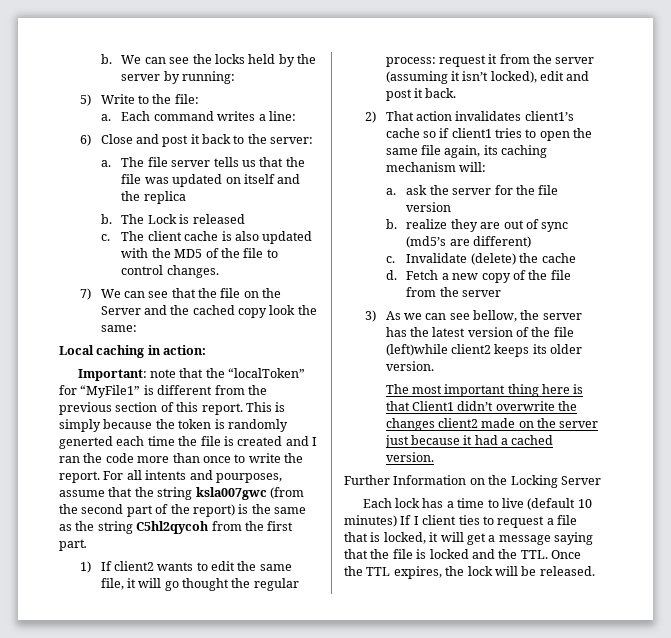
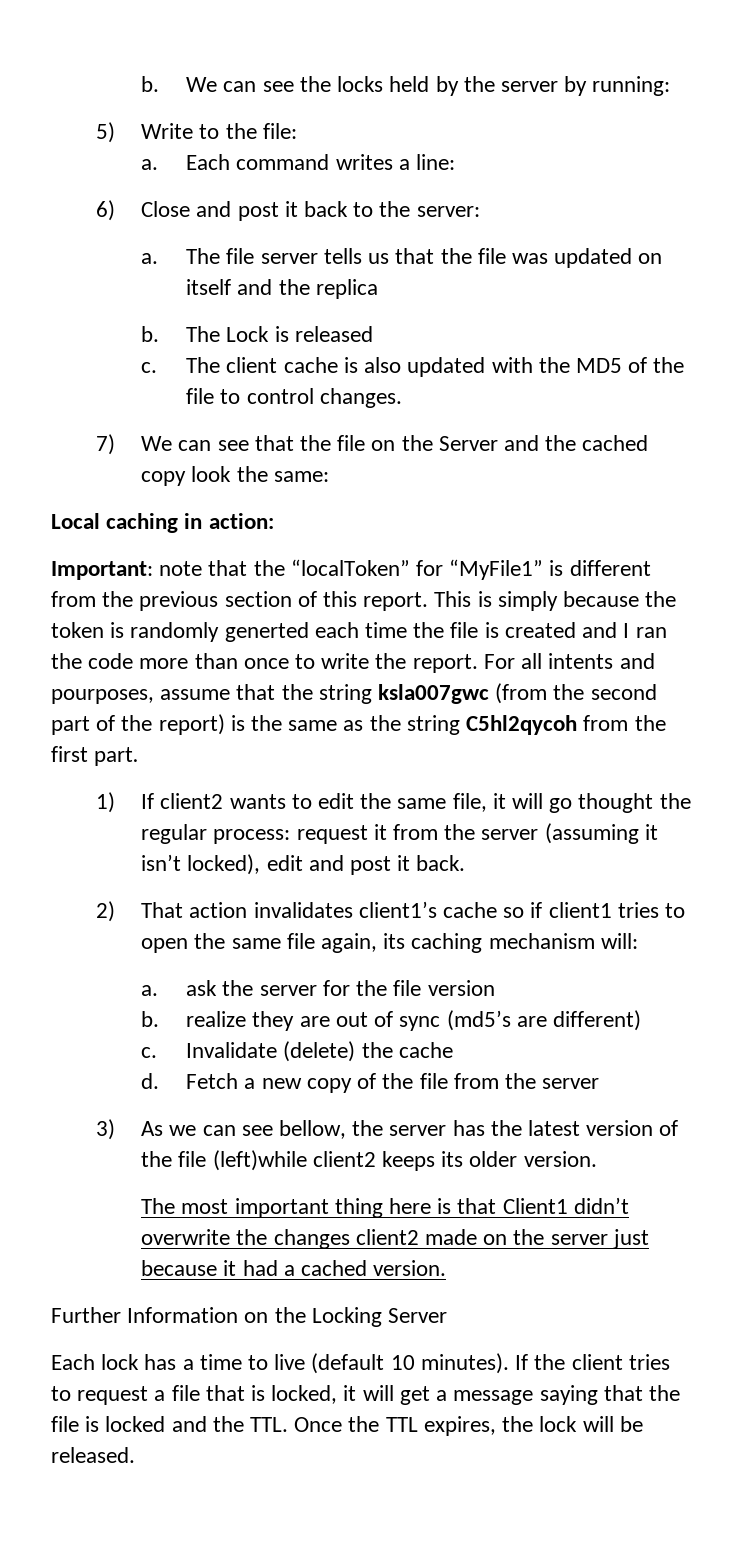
[344,515,480,527] minutes) If I client ties -> [420,1353,670,1374] minutes). If the client tries

